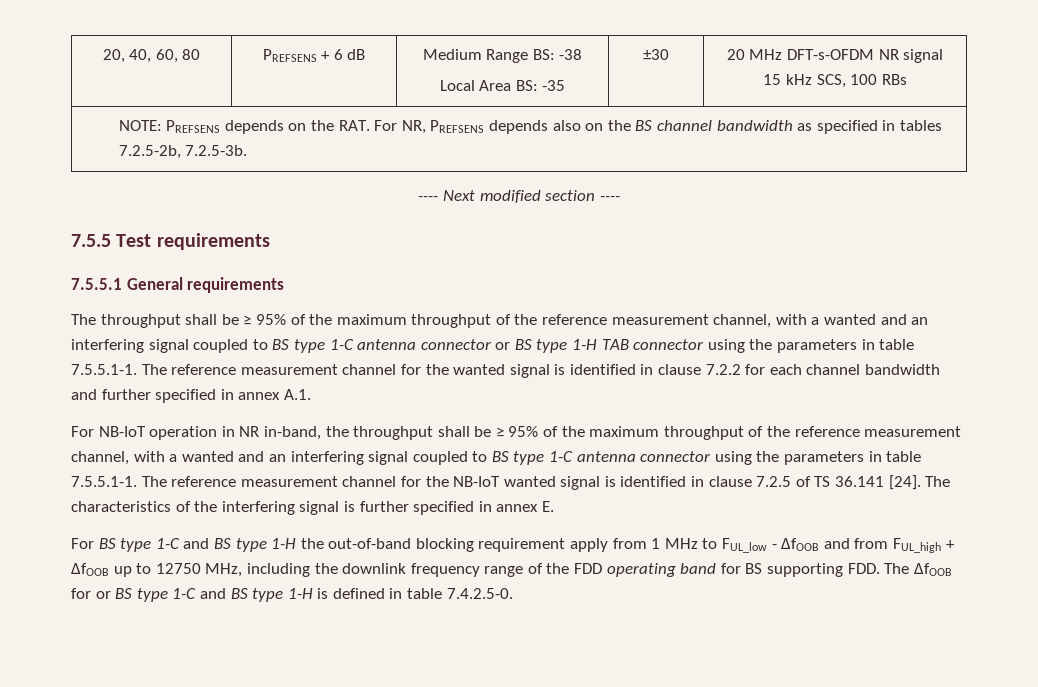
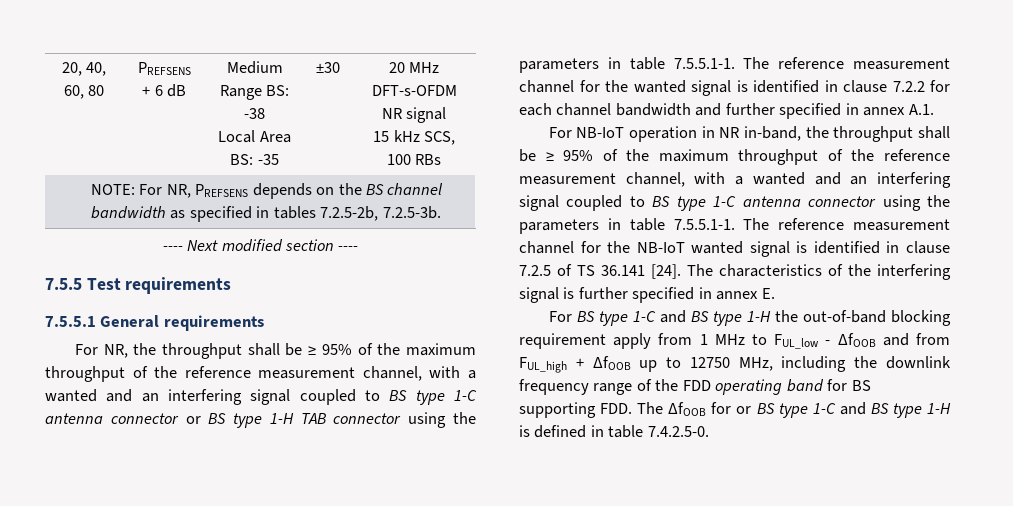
[166,120,370,134] PREFSENS depends on the RAT. -> (135, 189) none
[552,120,581,131] also -> (312, 191) none
[71,314,96,325] The -> [74,343,157,358] For NR, the

